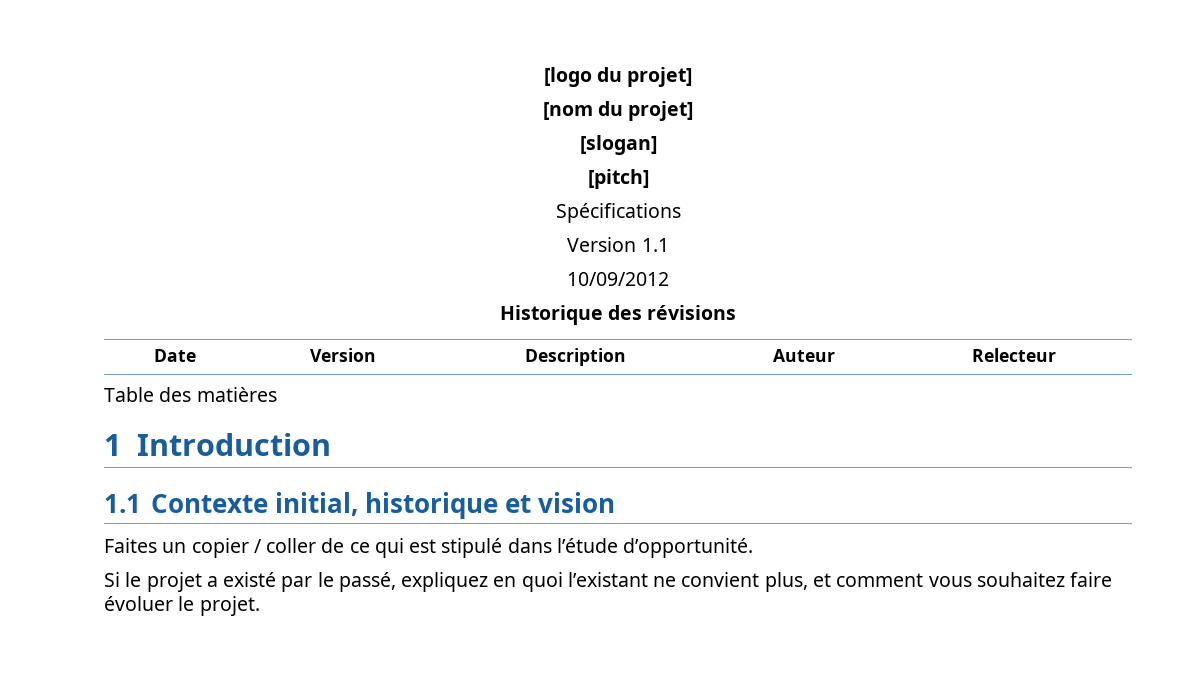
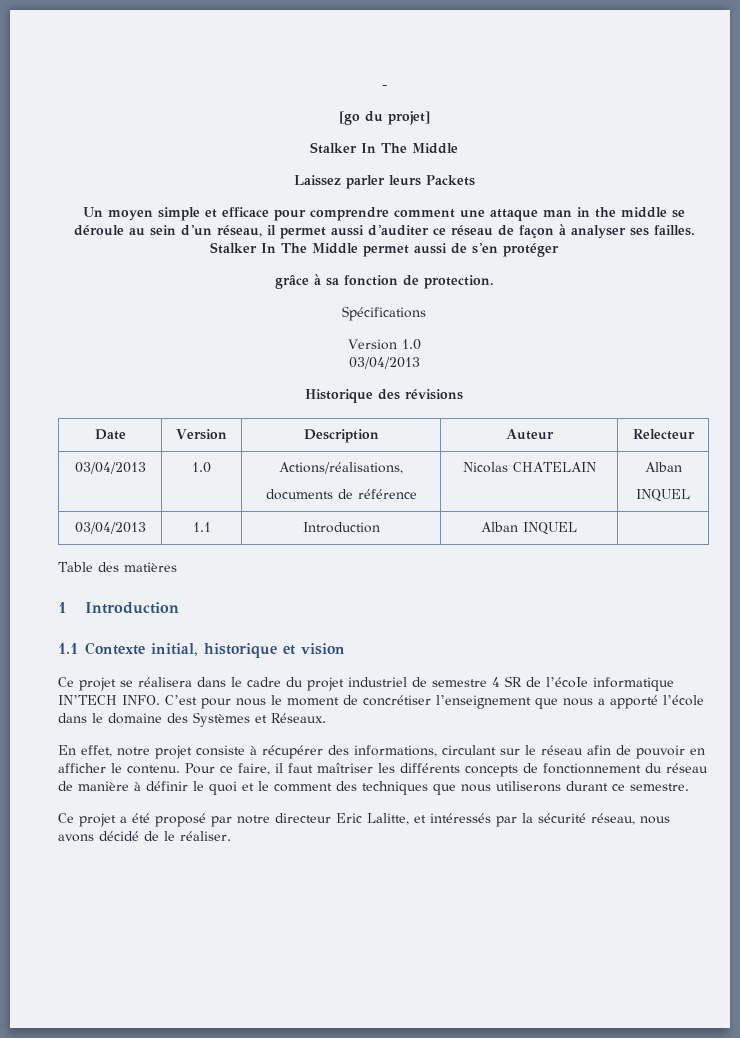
[543,67,693,87] [542,101,694,121] [579,135,657,155] [587,169,649,189] [logo du projet] // [nom du projet] // [slogan] // [pitch] -> [381,85,387,89] [338,111,430,125] [310,142,458,154] [293,175,475,189] [83,207,685,221] [73,224,695,239] [210,242,559,257] [274,274,494,289] - // [go du projet] // Stalker In The Middle // Laissez parler leurs Packets // Un moyen simple et efficace pour comprendre comment une attaque man in the middle se déroule au sein d'un réseau, il permet aussi d'auditer ce réseau de façon à analyser ses failles. Stalker In The Middle permet aussi de s'en protéger // grâce à sa fonction de protection.
[641,238,669,252] [567,272,669,286] 1.1 // 10/09/2012 -> [401,339,421,350] [348,357,420,369] 1.0 // 03/04/2013
(1056, 355) none -> [74,462,146,474] [192,462,211,473] [279,462,403,474] [265,489,417,500] [462,462,596,473] [644,462,682,472] [636,489,690,502] [74,522,146,534] [192,522,211,532] [302,522,380,533] [481,522,577,535] // 03/04/2013 | 1.0 | Actions/réalisations, // documents de référence | Nicolas CHATELAIN | Alban // INQUEL // 03/04/2013 | 1.1 | Introduction | Alban INQUEL |
[104,538,754,558] [104,572,1113,592] [104,596,260,616] Faites un copier / coller de ce qui est stipulé dans l’étude d’opportunité. // Si le projet a existé par le passé, expliquez en quoi l’existant ne convient plus, et comment vous souhaitez faire évoluer le projet. -> [58,676,674,691] [58,695,704,709] [58,712,326,727] [58,745,705,759] [58,763,708,777] [58,781,689,795] [58,813,670,827] [58,831,231,842] Ce projet se réalisera dans le cadre du projet industriel de semestre 4 SR de l’écoIe informatique IN’TECH INFO. C’est pour nous le moment de concrétiser l’enseignement que nous a apporté l’école dans le domaine des Systèmes et Réseaux. // En effet, notre projet consiste à récupérer des informations, circulant sur le réseau afin de pouvoir en afficher le contenu. Pour ce faire, il faut maîtriser les différents concepts de fonctionnement du réseau de manière à définir le quoi et le comment des techniques que nous utiliserons durant ce semestre. // Ce projet a été proposé par notre directeur Eric Lalitte, et intéressés par la sécurité réseau, nous avons décidé de le réaliser.

